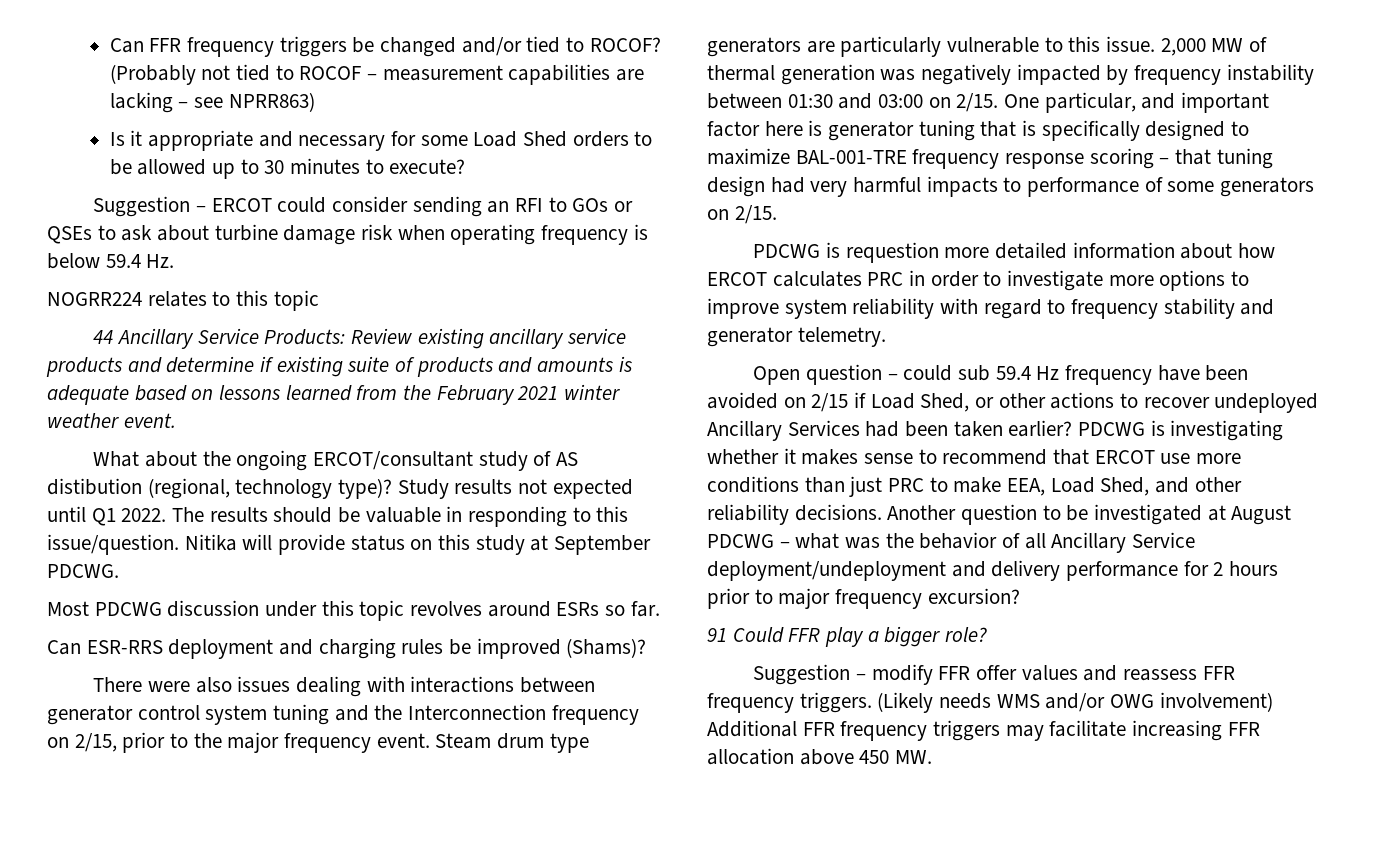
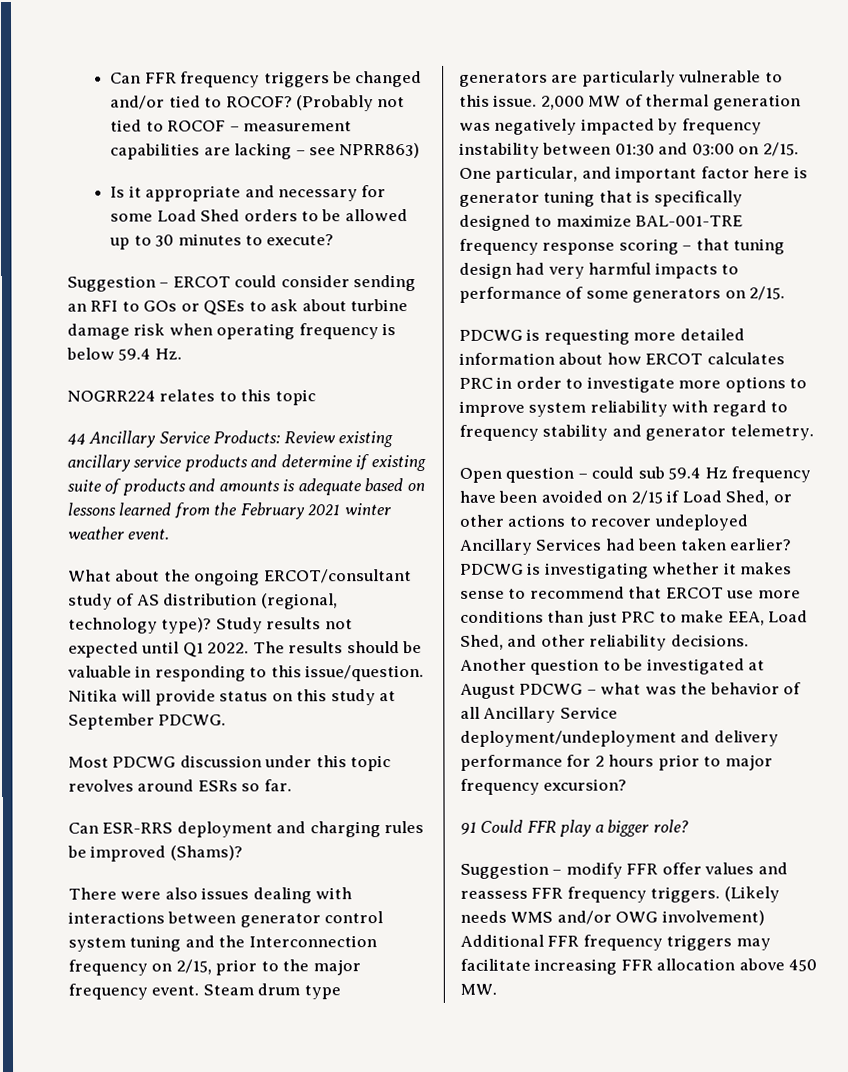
[47,478,142,495] distibution -> [163,593,258,606] distribution
[845,242,939,263] requestion -> [543,328,630,345] requesting

